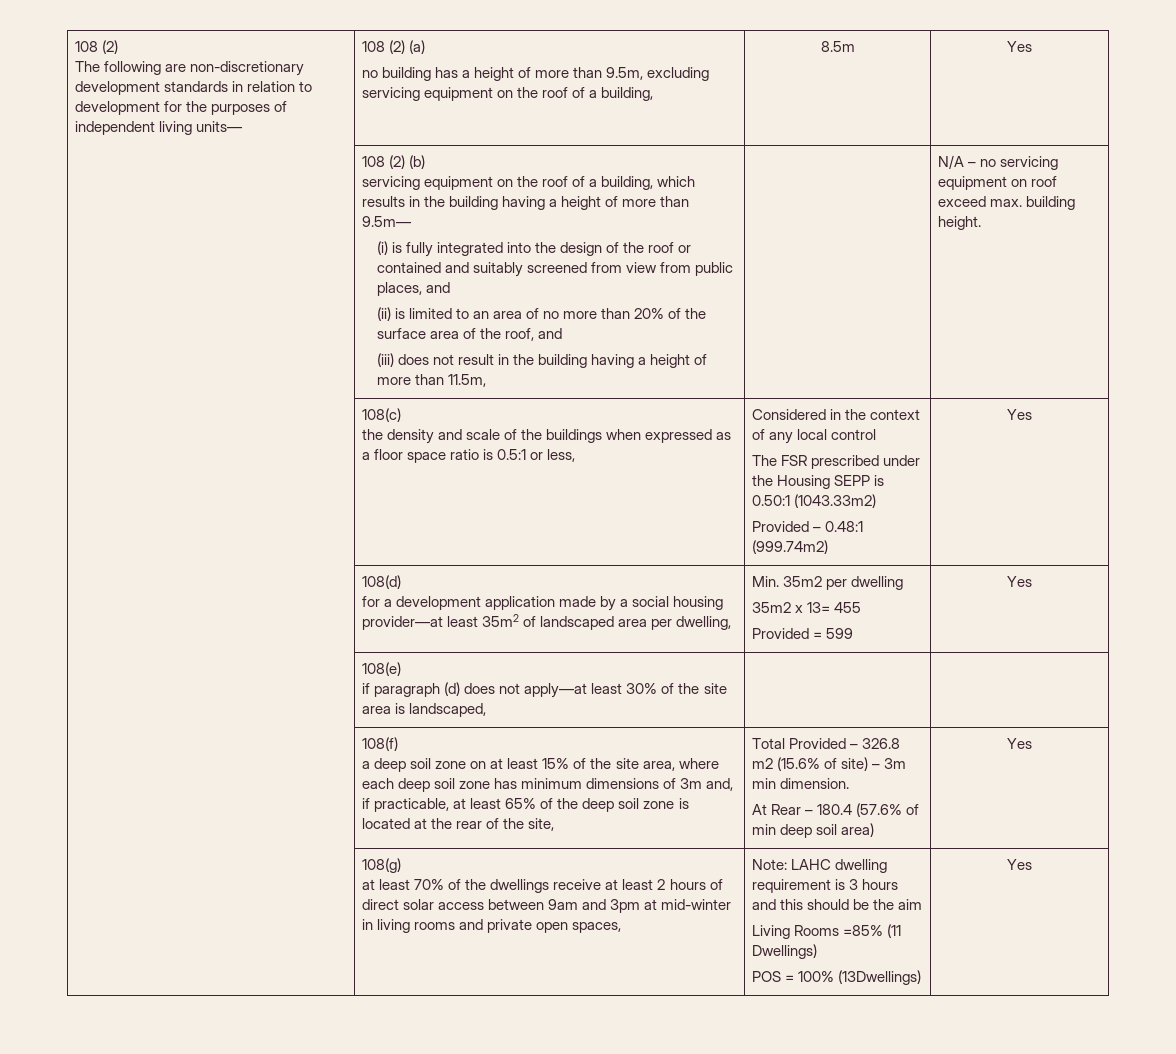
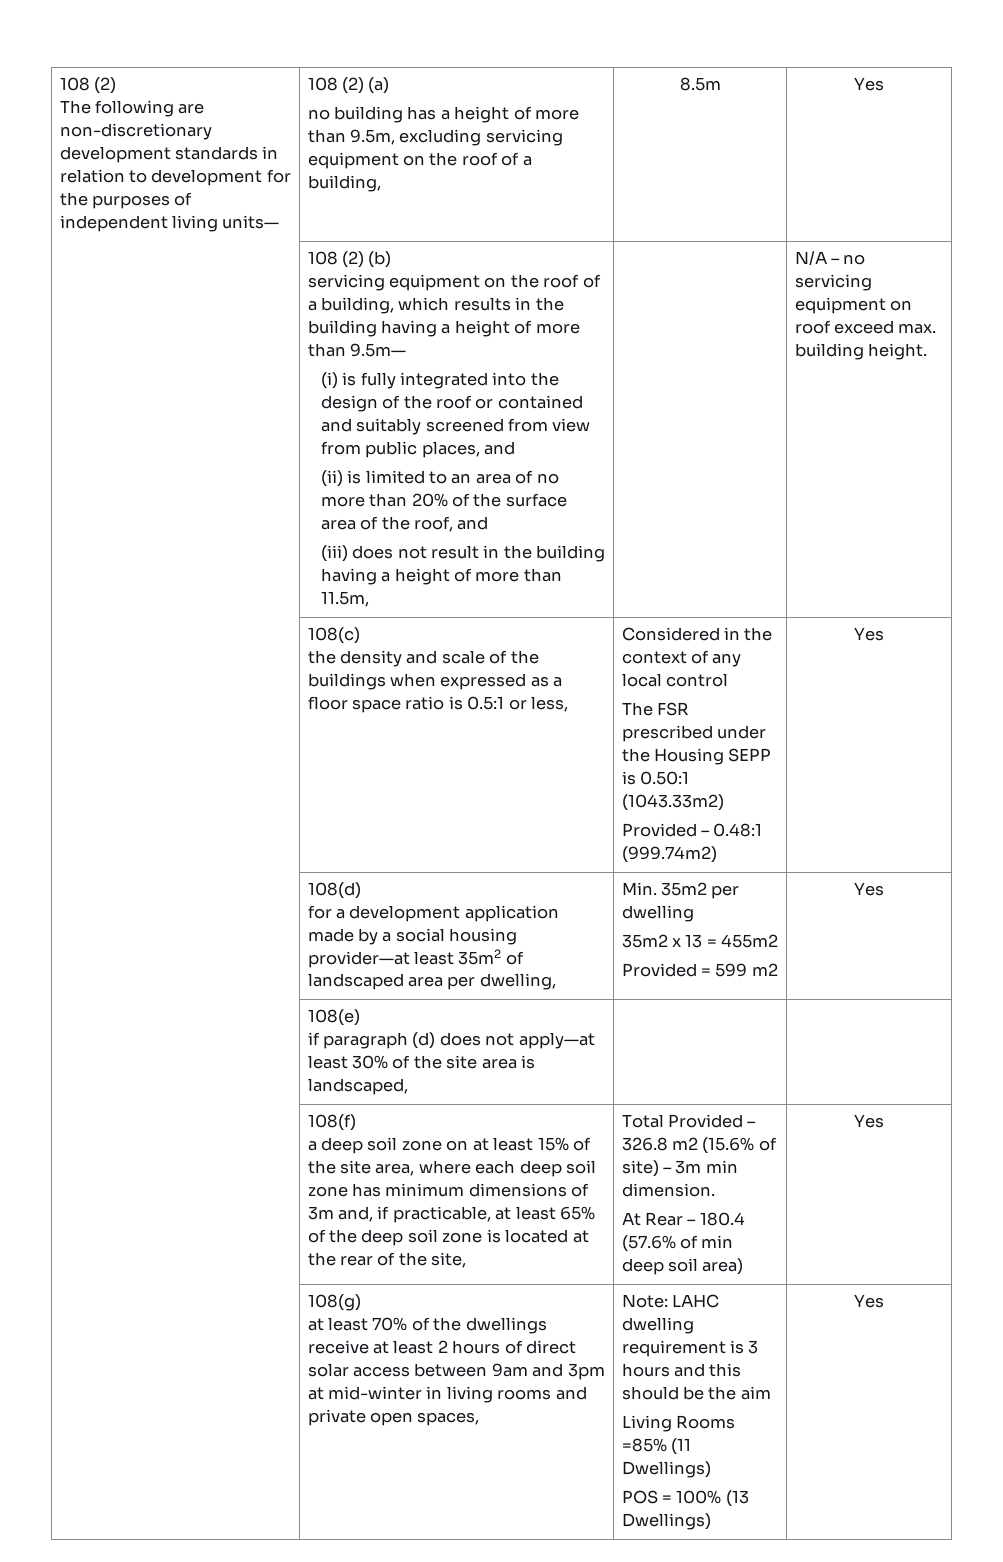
[807,602,862,613] 13= 455 -> [685,934,779,948] 13 = 455m2
(854, 633) none -> [751,963,778,976] m2
[838,970,922,985] (13Dwellings) -> [725,1490,749,1507] [621,1513,711,1530] (13 Dwellings)

